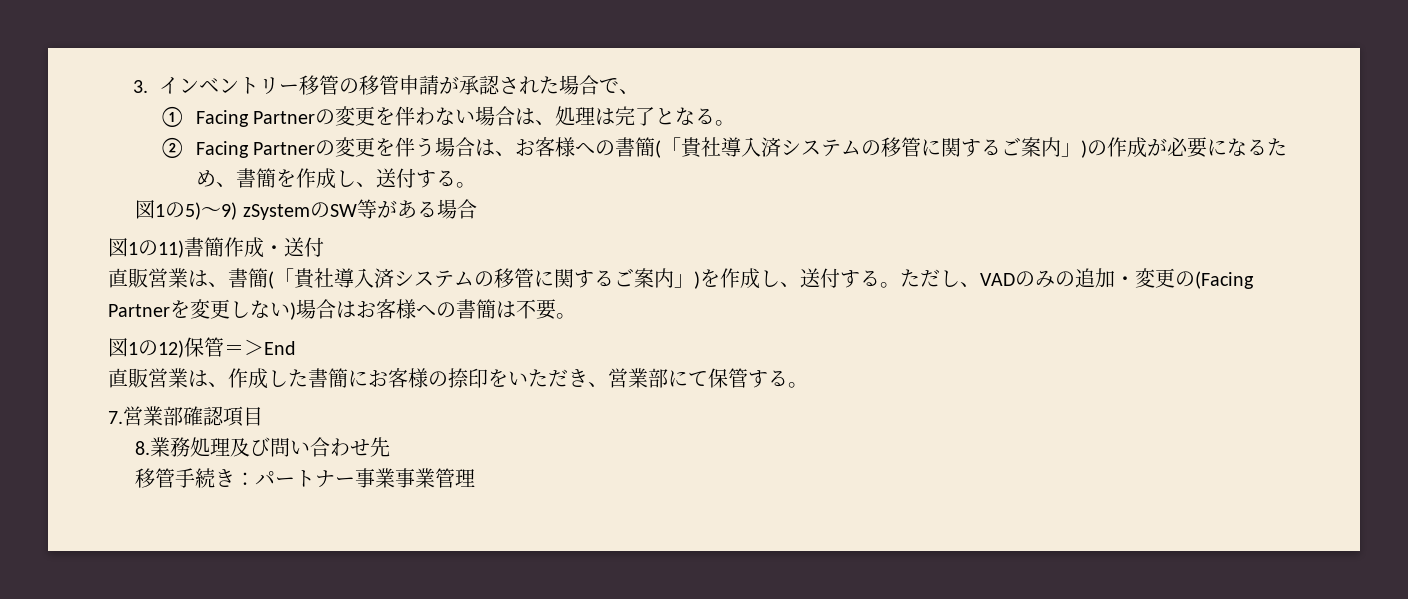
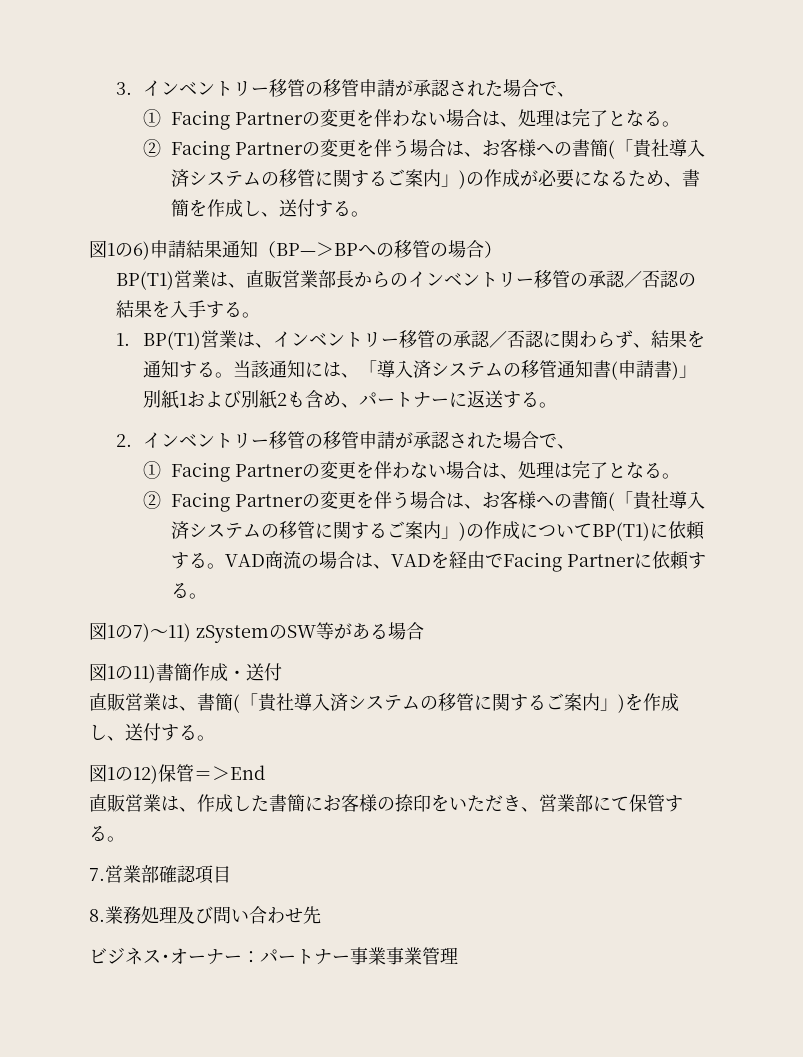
[185,202,238,220] 5)～9) -> [133,240,502,260] [116,270,697,290] [116,300,261,318] [116,330,706,350] [143,360,698,380] [143,390,558,409] [116,431,576,449] [143,460,680,482] [143,491,705,512] [170,521,705,541] [170,551,706,572] [170,583,207,599] [89,622,191,642] 6)申請結果通知（BP—＞BPへの移管の場合） // BP(T1)営業は、直販営業部長からのインベントリー移管の承認／否認の結果を入手する。 // 1. BP(T1)営業は、インベントリー移管の承認／否認に関わらず、結果を通知する。当該通知には、「導入済システムの移管通知書(申請書)」別紙1および別紙2も含め、パートナーに返送する。 // 2.インベントリー移管の移管申請が承認された場合で、 // ① Facing Partnerの変更を伴わない場合は、処理は完了となる。 // ② Facing Partnerの変更を伴う場合は、お客様への書簡(「貴社導入済システムの移管に関するご案内」)の作成についてBP(T1)に依頼する。VAD商流の場合は、VADを経由でFacing Partnerに依頼する。 // 図1の7)～11)
[900,268,1254,289] [108,299,576,320] ただし、VADのみの追加・変更の(Facing Partnerを変更しない)場合はお客様への書簡は不要。 -> (215, 738) none
[135,468,236,488] 移管手続き -> [89,947,242,965] ビジネス･オーナー

